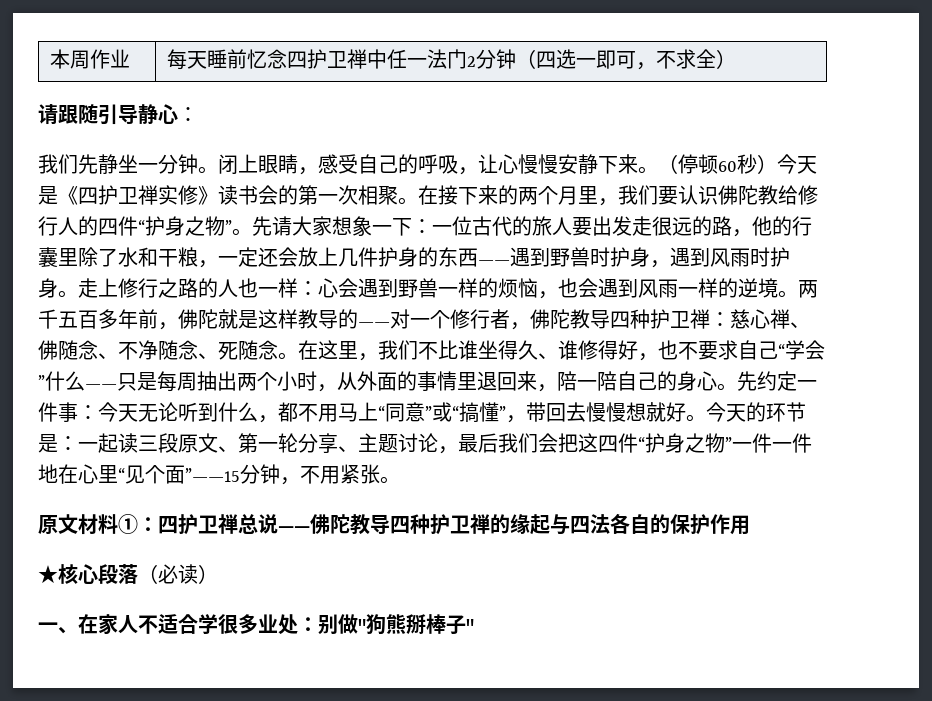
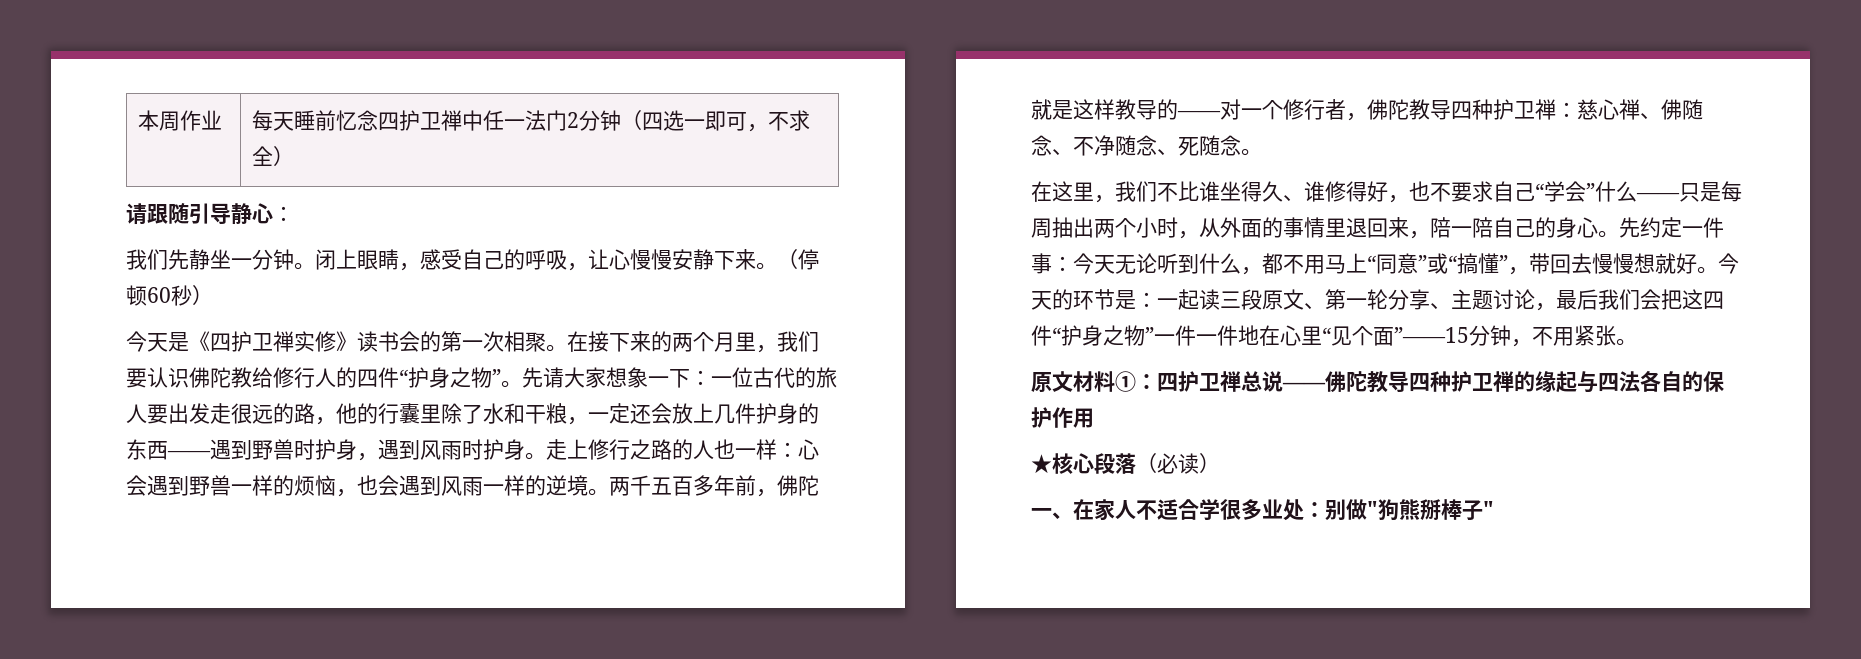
(777, 164) none -> (213, 295) //
(298, 356) none -> (1262, 152) //

